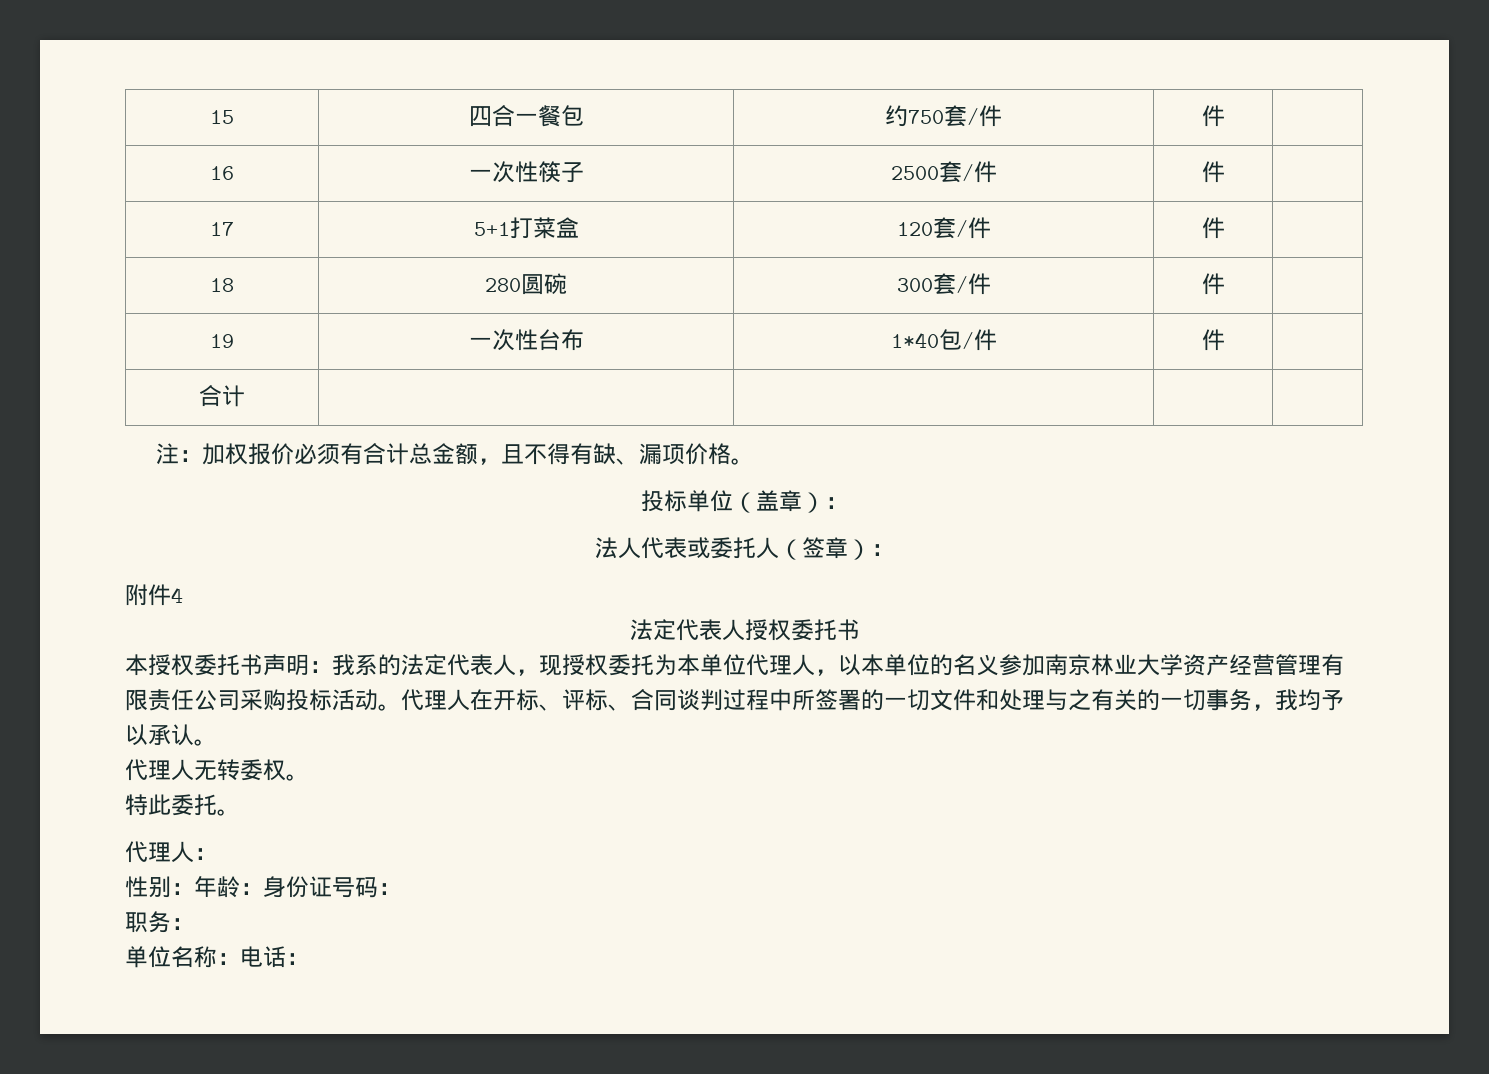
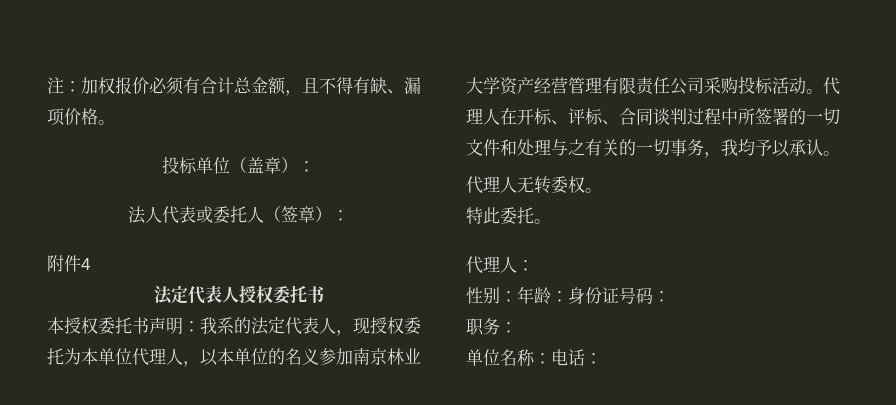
[210,110,234,124] [468,105,584,127] [885,105,1002,127] [1201,105,1225,127] [210,166,234,180] [468,161,584,183] [890,161,997,183] [1201,161,1225,183] [210,222,234,236] [473,217,579,239] [896,217,991,239] [1201,217,1225,239] [210,278,234,292] [485,273,567,295] [896,273,991,295] [1201,273,1225,295] [210,334,234,348] [468,329,584,351] [890,329,997,351] [1201,329,1225,351] [199,385,245,407] 15 | 四合一餐包 | 约750套/件 | 件 | // 16 | 一次性筷子 | 2500套/件 | 件 | // 17 | 5+1打菜盒 | 120套/件 | 件 | // 18 | 280圆碗 | 300套/件 | 件 | // 19 | 一次性台布 | 1*40包/件 | 件 | // 合计 | | | | // -> (47, 85) none

